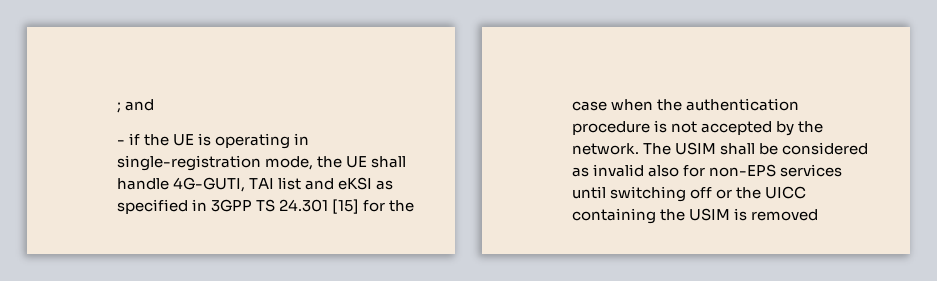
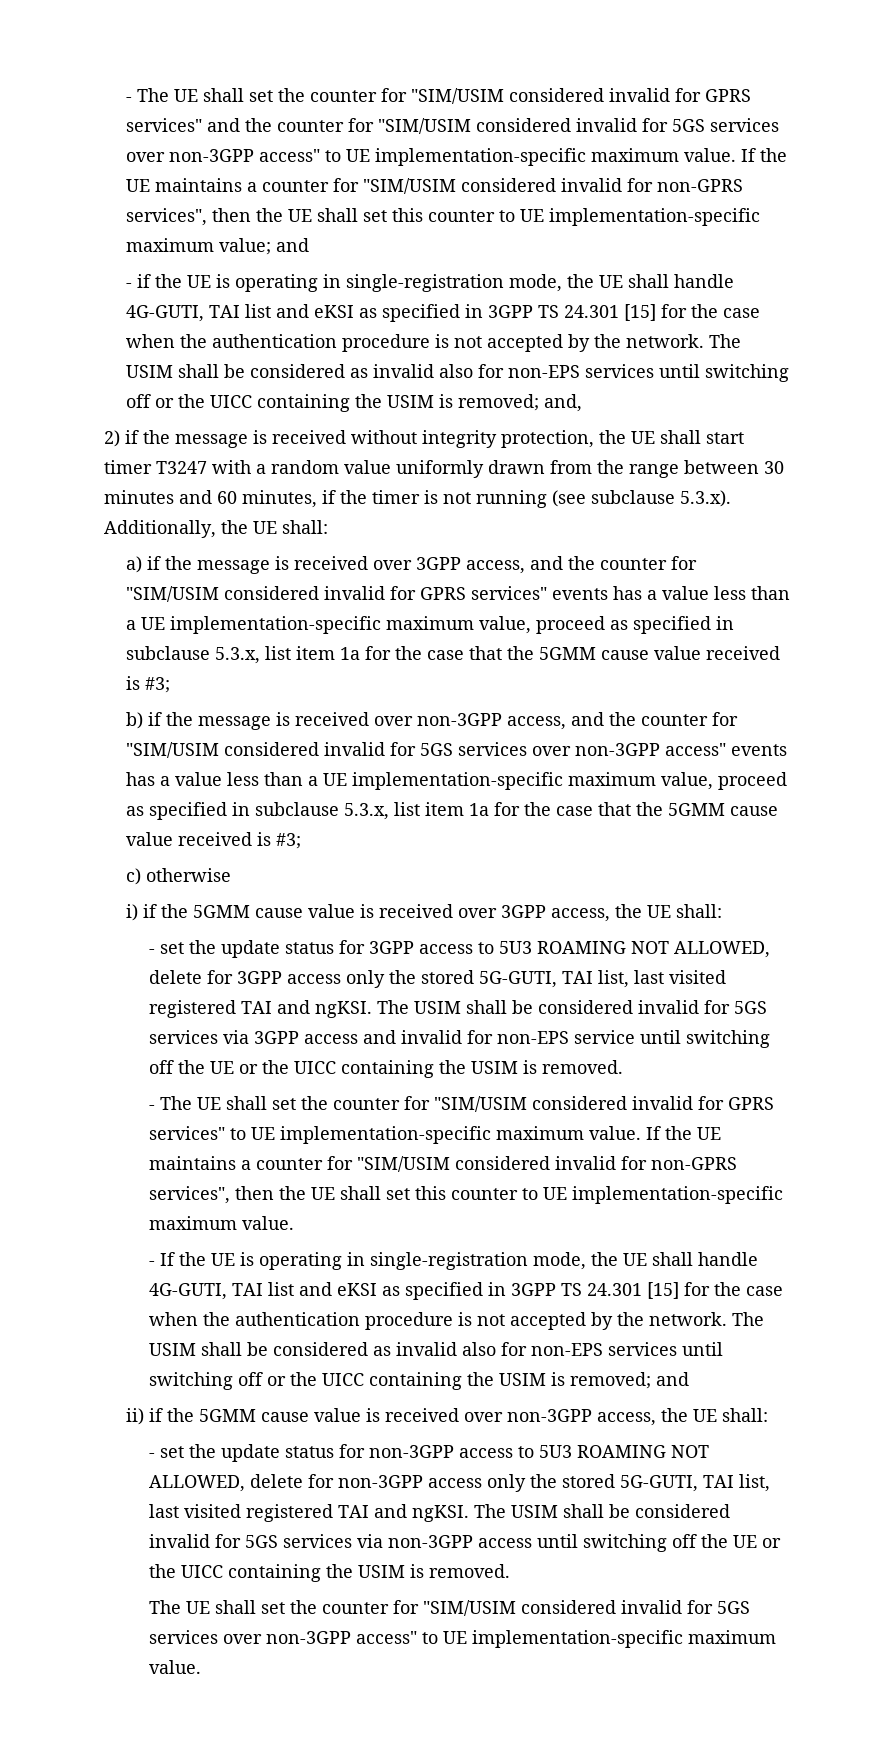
[116,102,121,113] ; -> [126,88,752,104] [126,118,780,134] [126,148,788,166] [126,178,744,194] [126,208,761,226] [126,238,272,255] - The UE shall set the counter for "SIM/USIM considered invalid for GPRS services" and the counter for "SIM/USIM considered invalid for 5GS services over non-3GPP access" to UE implementation-specific maximum value. If the UE maintains a counter for "SIM/USIM considered invalid for non-GPRS services", then the UE shall set this counter to UE implementation-specific maximum value;
[751,209,819,221] removed -> [458,394,583,412] [104,430,745,448] [104,460,785,478] [104,490,732,508] [104,520,329,538] [126,556,698,574] [126,586,791,602] [126,616,735,634] [126,646,781,664] [126,676,171,693] [126,712,739,730] [126,742,788,758] [126,772,788,790] [126,802,779,820] [126,832,302,849] [126,868,232,885] [126,904,723,922] [148,940,770,958] [148,970,726,988] [148,1000,767,1018] [148,1030,770,1048] [148,1060,623,1078] [148,1096,774,1112] [148,1126,721,1144] [148,1156,737,1172] [148,1186,783,1204] [148,1216,294,1230] [148,1252,758,1270] [148,1282,783,1300] [148,1312,764,1330] [148,1342,723,1356] [148,1372,689,1390] [126,1408,769,1426] [148,1444,709,1462] [148,1474,770,1492] [148,1504,730,1522] [148,1534,781,1552] [148,1564,510,1582] [148,1600,750,1616] [148,1630,776,1648] [148,1660,201,1674] removed; and, // 2) if the message is received without integrity protection, the UE shall start timer T3247 with a random value uniformly drawn from the range between 30 minutes and 60 minutes, if the timer is not running (see subclause 5.3.x). Additionally, the UE shall: // a) if the message is received over 3GPP access, and the counter for "SIM/USIM considered invalid for GPRS services" events has a value less than a UE implementation-specific maximum value, proceed as specified in subclause 5.3.x, list item 1a for the case that the 5GMM cause value received is #3; // b) if the message is received over non-3GPP access, and the counter for "SIM/USIM considered invalid for 5GS services over non-3GPP access" events has a value less than a UE implementation-specific maximum value, proceed as specified in subclause 5.3.x, list item 1a for the case that the 5GMM cause value received is #3; // c) otherwise // i) if the 5GMM cause value is received over 3GPP access, the UE shall: // - set the update status for 3GPP access to 5U3 ROAMING NOT ALLOWED, delete for 3GPP access only the stored 5G-GUTI, TAI list, last visited registered TAI and ngKSI. The USIM shall be considered invalid for 5GS services via 3GPP access and invalid for non-EPS service until switching off the UE or the UICC containing the USIM is removed. // - The UE shall set the counter for "SIM/USIM considered invalid for GPRS services" to UE implementation-specific maximum value. If the UE maintains a counter for "SIM/USIM considered invalid for non-GPRS services", then the UE shall set this counter to UE implementation-specific maximum value. // - If the UE is operating in single-registration mode, the UE shall handle 4G-GUTI, TAI list and eKSI as specified in 3GPP TS 24.301 [15] for the case when the authentication procedure is not accepted by the network. The USIM shall be considered as invalid also for non-EPS services until switching off or the UICC containing the USIM is removed; and // ii) if the 5GMM cause value is received over non-3GPP access, the UE shall: // - set the update status for non-3GPP access to 5U3 ROAMING NOT ALLOWED, delete for non-3GPP access only the stored 5G-GUTI, TAI list, last visited registered TAI and ngKSI. The USIM shall be considered invalid for 5GS services via non-3GPP access until switching off the UE or the UICC containing the USIM is removed. // The UE shall set the counter for "SIM/USIM considered invalid for 5GS services over non-3GPP access" to UE implementation-specific maximum value.

